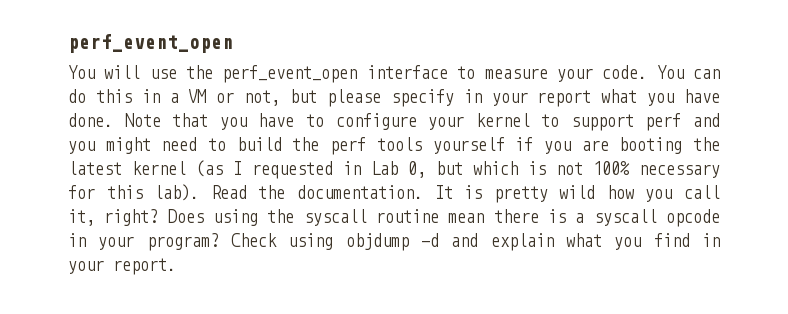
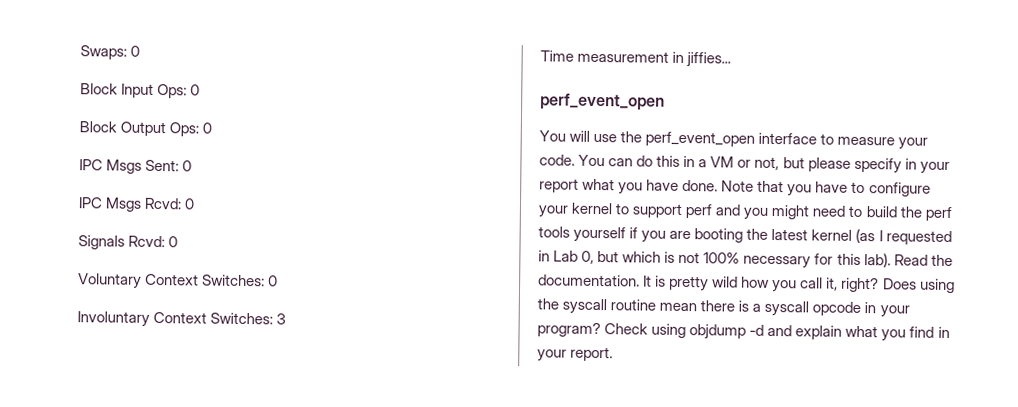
(68, 43) none -> [80,45,141,60] [80,83,201,99] [79,121,213,137] [79,159,193,174] [78,197,196,212] [78,235,179,250] [78,273,279,289] [77,311,287,327] [540,50,732,68] Swaps: 0 // Block Input Ops: 0 // Block Output Ops: 0 // IPC Msgs Sent: 0 // IPC Msgs Rcvd: 0 // Signals Rcvd: 0 // Voluntary Context Switches: 0 // Involuntary Context Switches: 3 // Time measurement in jiffies... //

